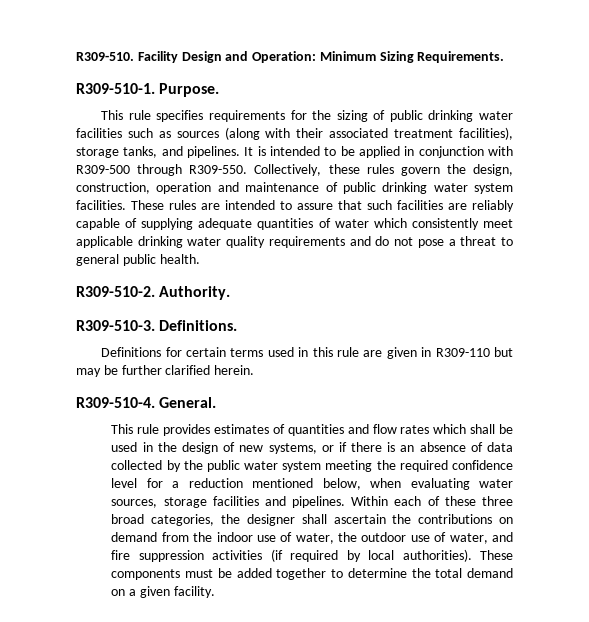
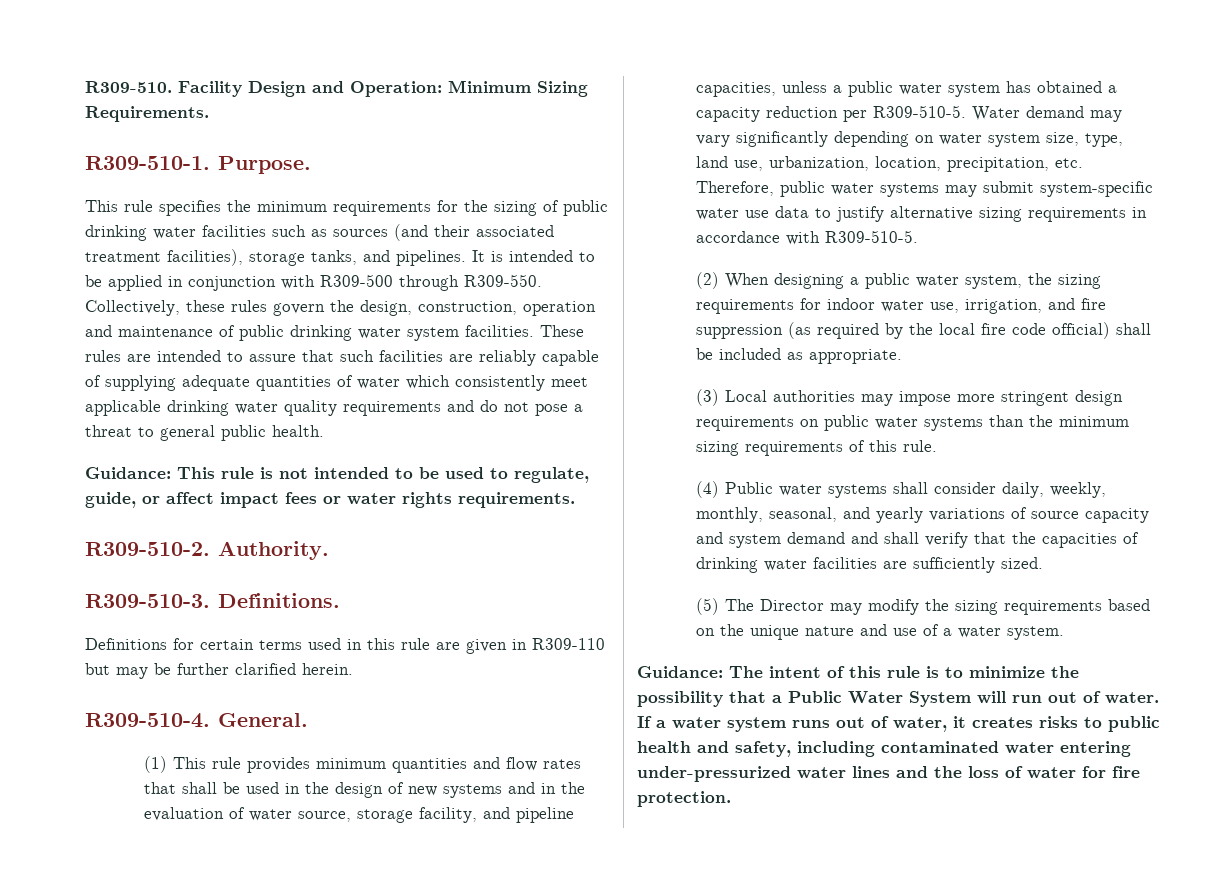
(204, 116) none -> [227,200,327,212] the minimum
[224,127,291,140] (along with -> [394,224,428,241] (and
(200, 259) none -> [85,467,589,483] [85,492,575,508] // Guidance: This rule is not intended to be used to regulate, guide, or affect impact fees or water rights requirements.
(217, 402) none -> [144,756,168,773] (1)
[214,424,285,434] estimates of -> [316,758,387,769] minimum
[433,424,467,434] which -> [144,782,177,794] that
[268,442,514,454] [111,460,513,472] [111,478,513,490] [111,496,513,508] [111,514,513,526] [111,532,513,544] [111,549,513,562] [111,568,514,580] [111,586,215,598] systems, or if there is an absence of data collected by the public water system meeting the required confidence level for a reduction mentioned below, when evaluating water sources, storage facilities and pipelines. Within each of these three broad categories, the designer shall ascertain the contributions on demand from the indoor use of water, the outdoor use of water, and fire suppression activities (if required by local authorities). These components must be added together to determine the total demand on a given facility. -> [443,782,586,798] [144,807,575,823] [696,81,1118,97] [696,105,1123,122] [696,131,1124,147] [696,156,1084,172] [696,181,1154,197] [696,206,1148,222] [696,230,919,245] [696,272,1102,289] [696,298,1107,314] [696,322,1152,339] [696,348,903,364] [696,389,1124,406] [696,415,1130,431] [696,440,938,456] [696,481,1107,498] [696,507,1150,523] [696,532,1140,548] [696,557,1044,573] [696,598,1151,615] [696,624,1065,640] [637,666,1079,678] [637,691,1159,707] [637,716,1160,732] [637,741,1131,757] [637,766,1140,782] [637,791,731,807] systems and in the evaluation of water source, storage facility, and pipeline capacities, unless a public water system has obtained a capacity reduction per R309-510-5. Water demand may vary significantly depending on water system size, type, land use, urbanization, location, precipitation, etc. Therefore, public water systems may submit system-specific water use data to justify alternative sizing requirements in accordance with R309-510-5. // (2) When designing a public water system, the sizing requirements for indoor water use, irrigation, and fire suppression (as required by the local fire code official) shall be included as appropriate. // (3) Local authorities may impose more stringent design requirements on public water systems than the minimum sizing requirements of this rule. // (4) Public water systems shall consider daily, weekly, monthly, seasonal, and yearly variations of source capacity and system demand and shall verify that the capacities of drinking water facilities are sufficiently sized. // (5) The Director may modify the sizing requirements based on the unique nature and use of a water system. // Guidance: The intent of this rule is to minimize the possibility that a Public Water System will run out of water. If a water system runs out of water, it creates risks to public health and safety, including contaminated water entering under-pressurized water lines and the loss of water for fire protection.

